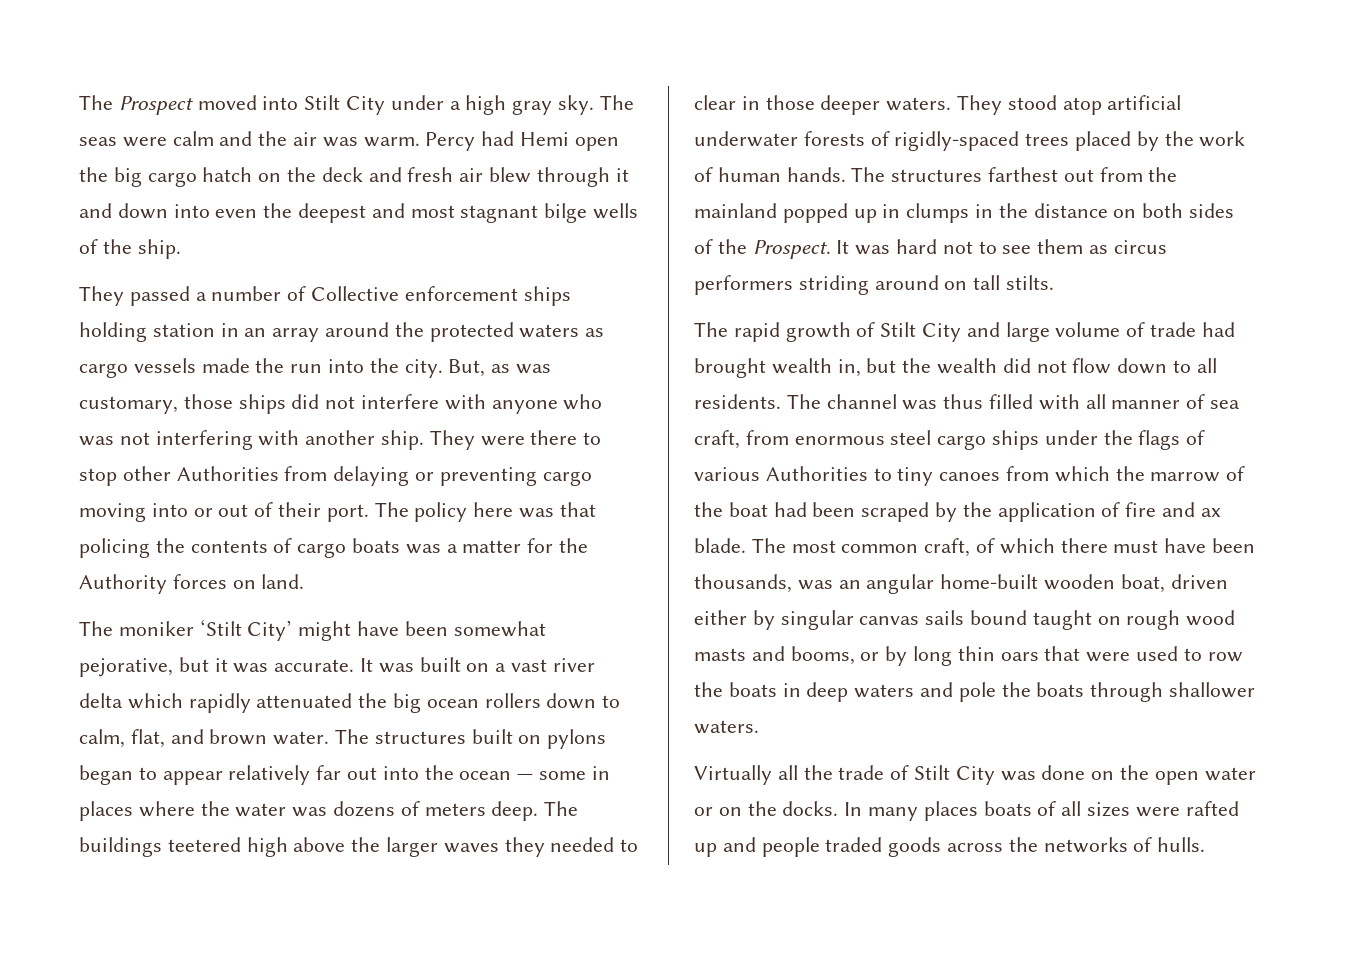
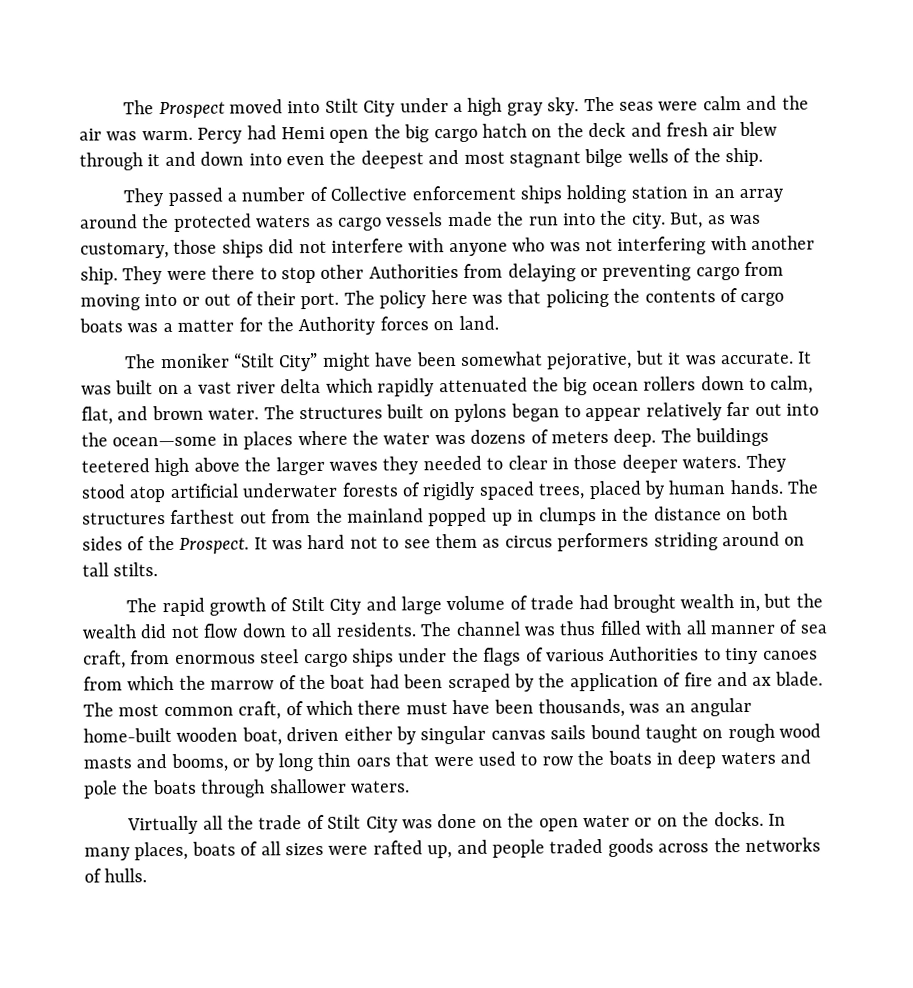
(592, 478) none -> [744,261,785,276] from
[199,619,293,641] ‘Stilt City’ -> [233,352,319,372] “Stilt City”
[459,771,587,780] ocean — some -> [112,436,218,447] ocean—some
[894,131,1246,151] [694,167,713,182] rigidly-spaced trees placed by the work of -> [422,480,665,501] rigidly spaced trees, placed by
[923,801,978,821] places -> [134,841,189,861] places,
[694,843,717,857] up -> [427,845,453,859] up,

